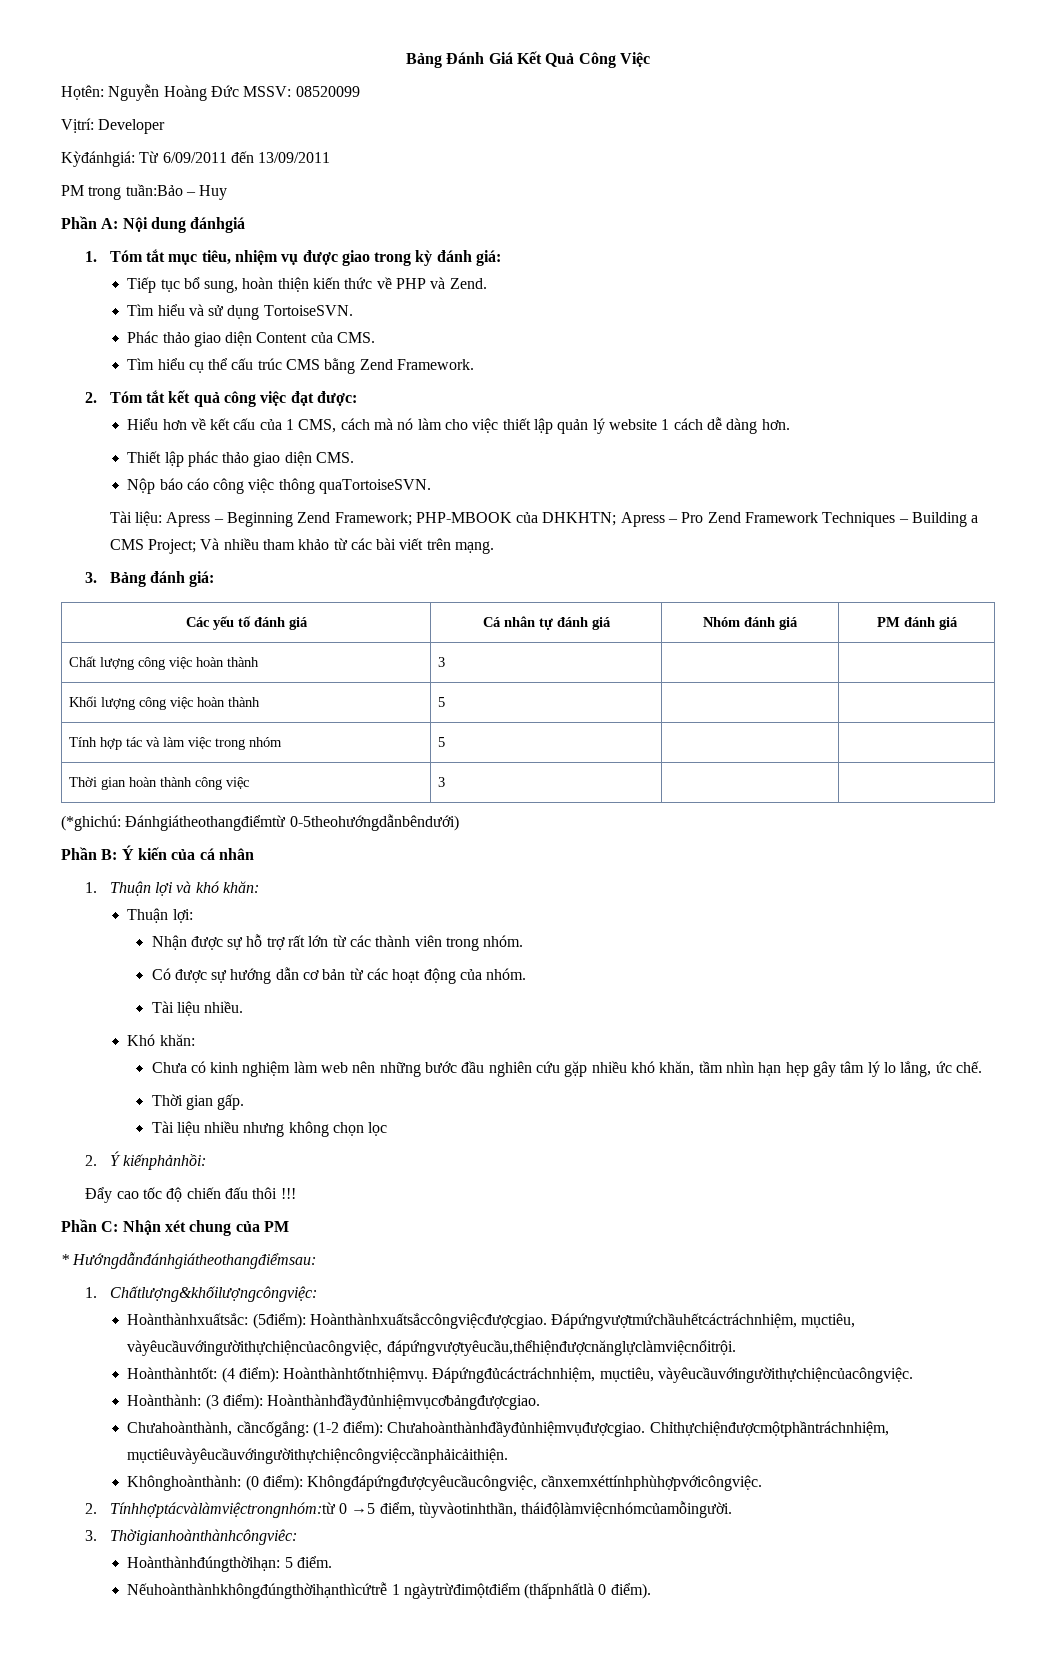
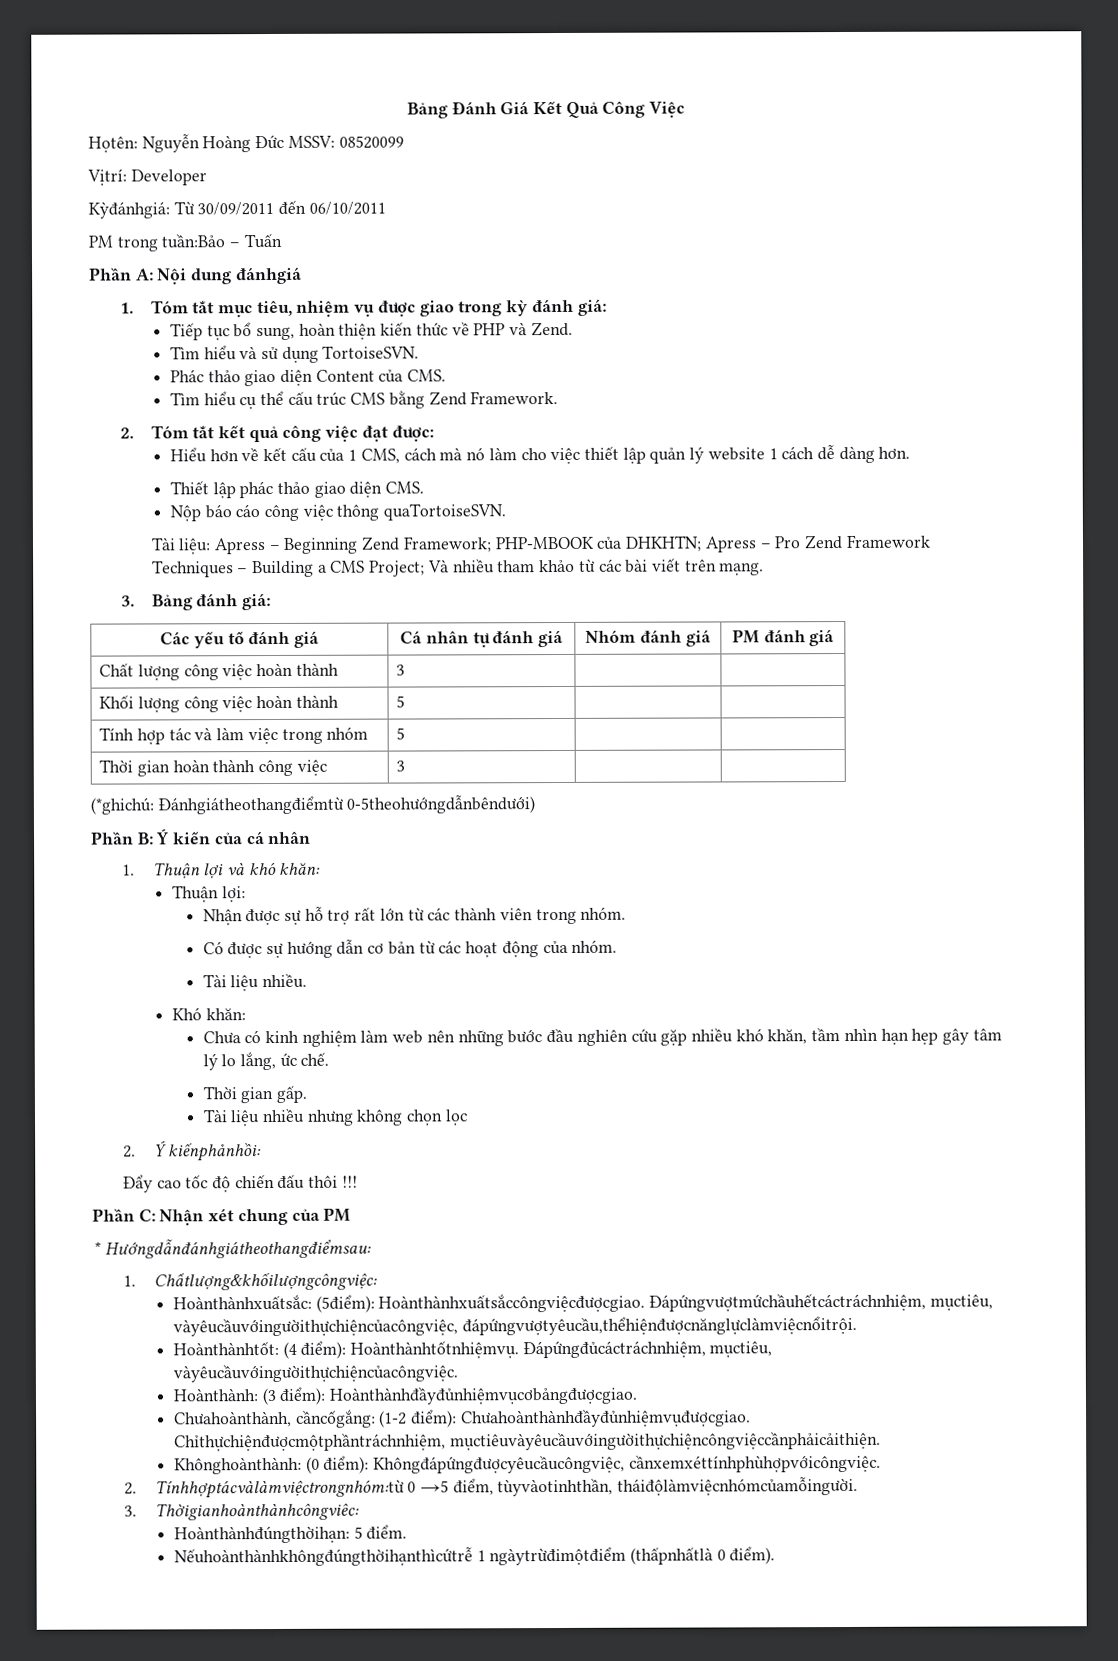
[162,151,331,163] 6/09/2011 đến 13/09/2011 -> [197,200,386,216] 30/09/2011 đến 06/10/2011
[199,185,228,200] Huy -> [243,233,282,249] Tuấn

